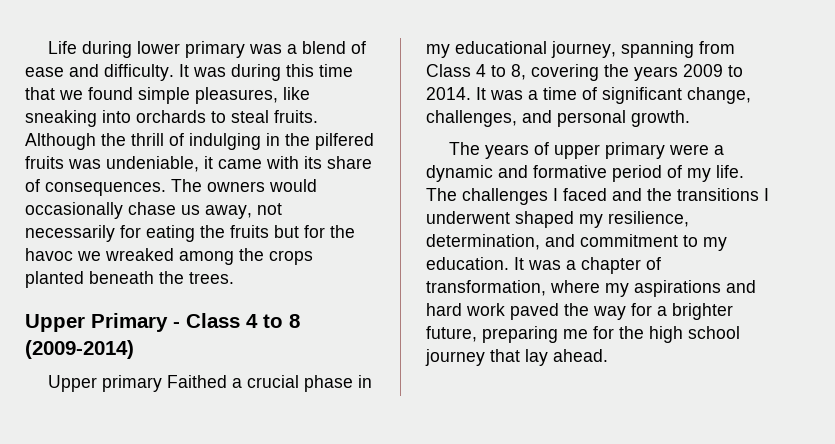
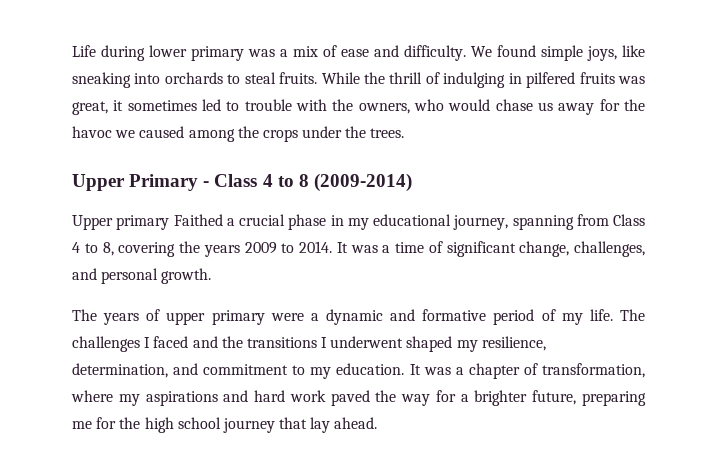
[302,41,347,54] blend -> [293,46,318,57] mix
[179,64,353,81] [25,87,83,100] It was during this time that we -> [471,46,492,57] We
[195,87,278,104] pleasures, -> [587,46,617,61] joys,
[25,133,96,150] Although -> [321,72,360,84] While
[285,133,310,146] the -> (522, 78) none
[106,156,372,172] [25,179,317,196] [25,202,282,219] [25,225,299,242] undeniable, it came with its share of consequences. The owners would occasionally chase us away, not necessarily for eating the fruits but -> [72,99,595,115] great, it sometimes led to trouble with the owners, who would chase us away
[105,248,174,261] wreaked -> [139,126,185,138] caused
[25,271,154,288] planted beneath -> [302,126,343,138] under

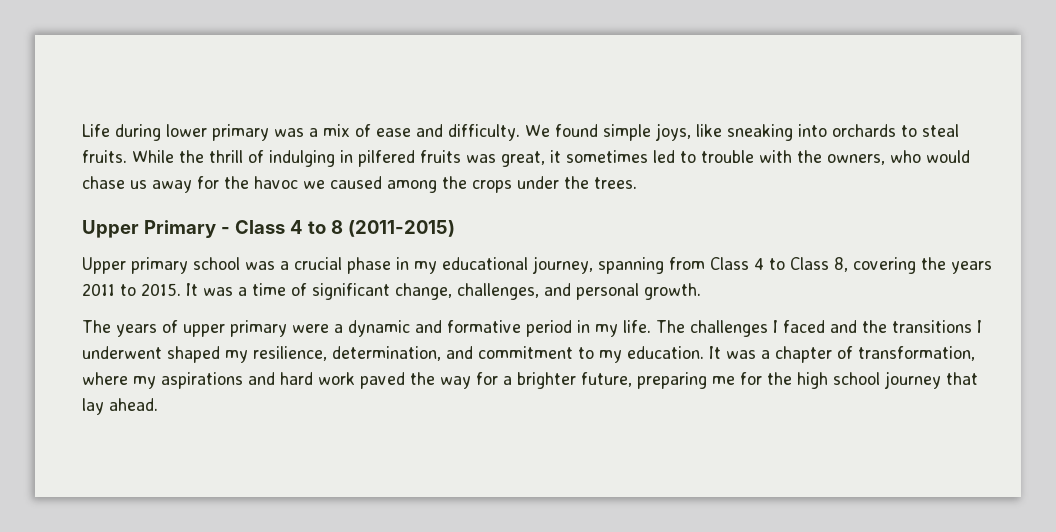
[313,173,412,192] (2009-2014) -> [347,220,455,237] (2011-2015)
[173,214,223,226] Faithed -> [193,257,275,270] school was
(98, 248) none -> [790,257,829,270] Class
[244,241,332,254] 2009 to 2014. -> [82,283,181,296] 2011 to 2015.
[541,309,556,321] of -> [577,320,590,333] in

